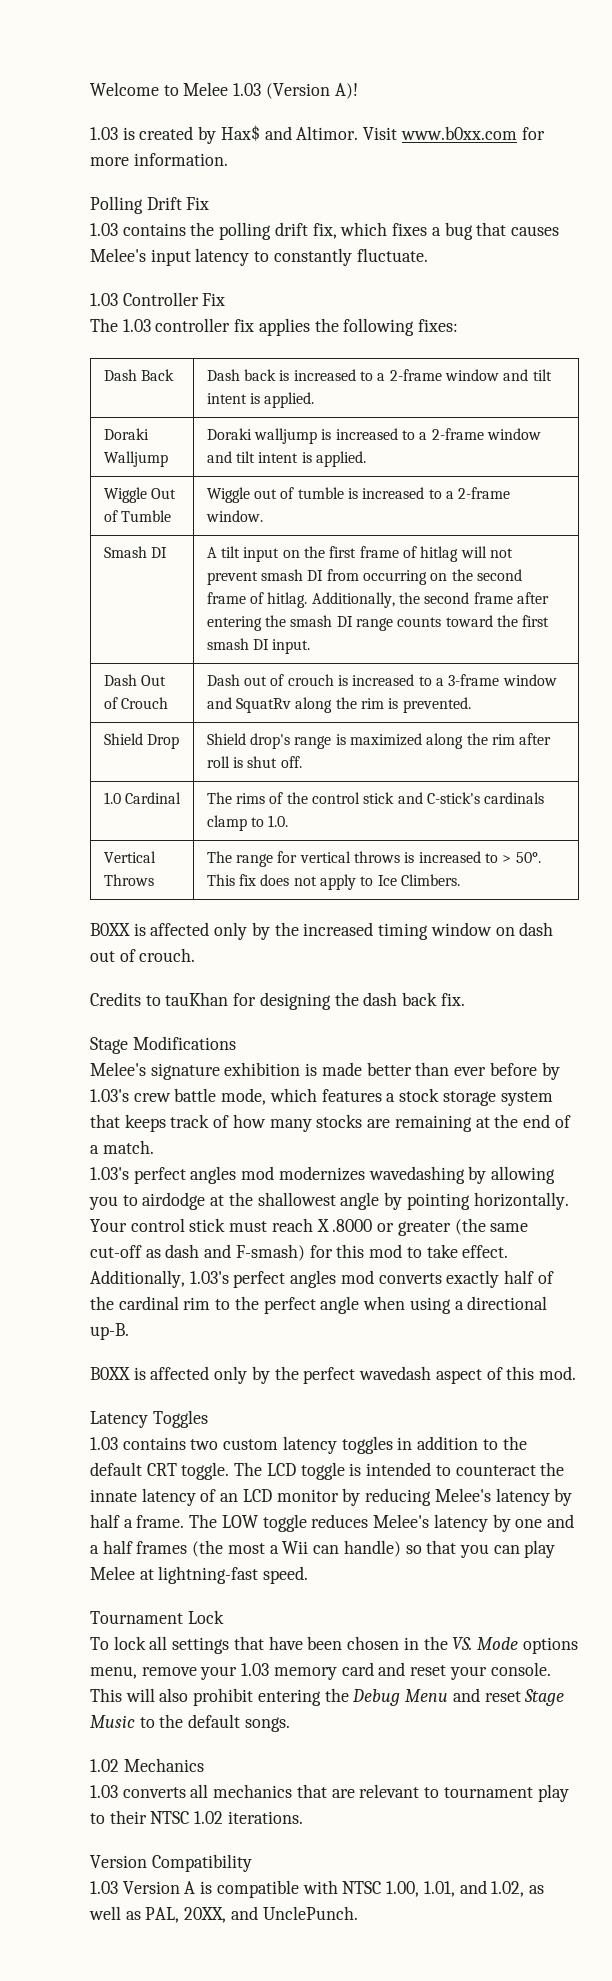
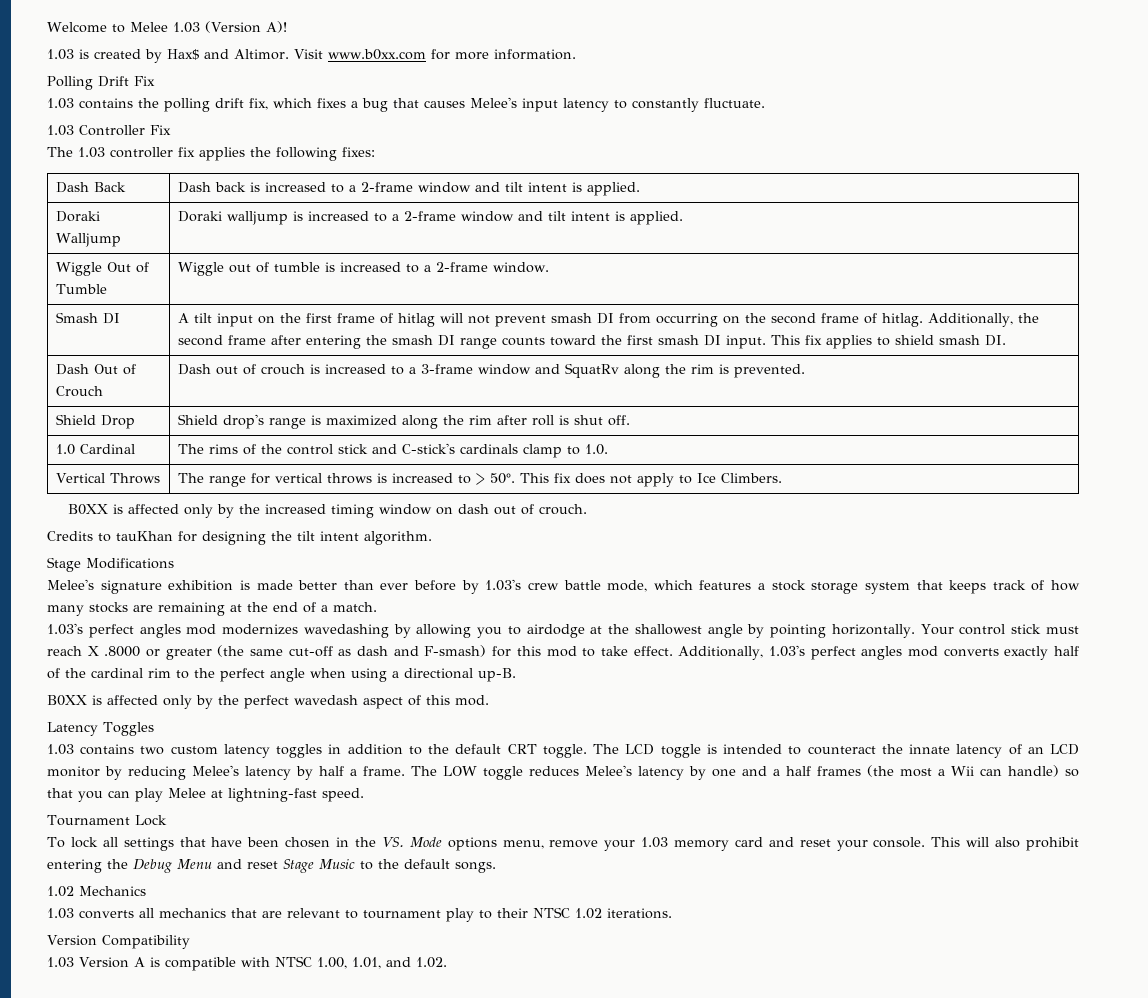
(311, 646) none -> [770,335,1006,349] This fix applies to shield smash DI.
[363,992,465,1006] dash back fix. -> [297,531,432,545] tilt intent algorithm.
[491,1881,544,1897] [89,1906,358,1923] 1.02, as well as PAL, 20XX, and UnclePunch. -> [415,957,447,968] 1.02.

